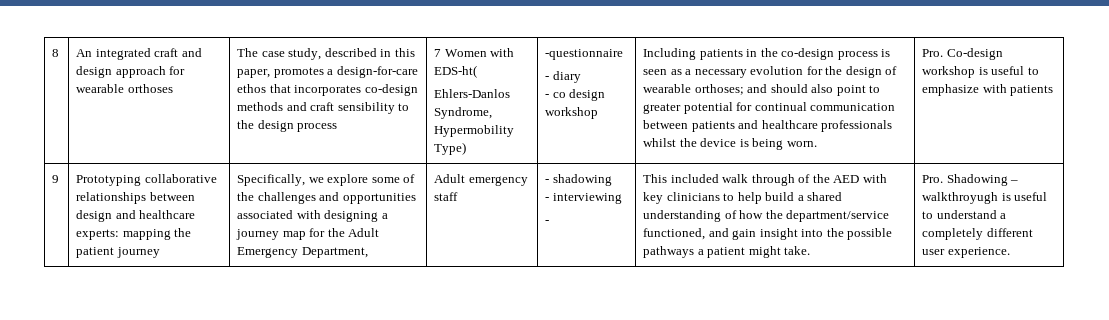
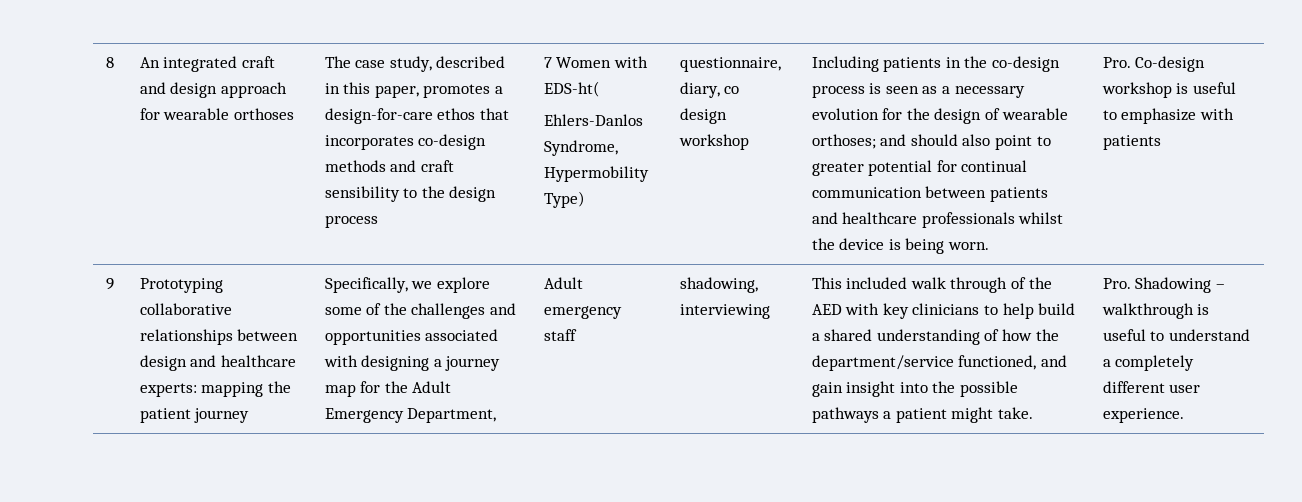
[545,49,624,60] [545,71,581,83] [545,94,550,98] -questionnaire // - diary // - -> [679,57,781,72] [679,82,720,98] questionnaire, diary,
[545,174,612,186] [545,197,550,201] - shadowing // - -> [679,277,758,293] shadowing,
[545,220,550,224] // - -> (770, 311) none
[922,192,999,204] walkthroyugh -> [1101,303,1194,319] walkthrough

